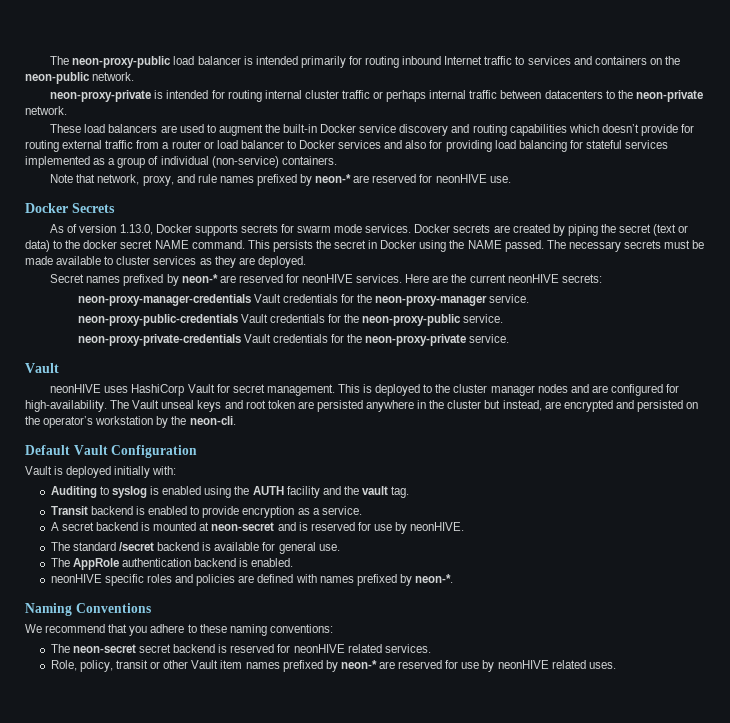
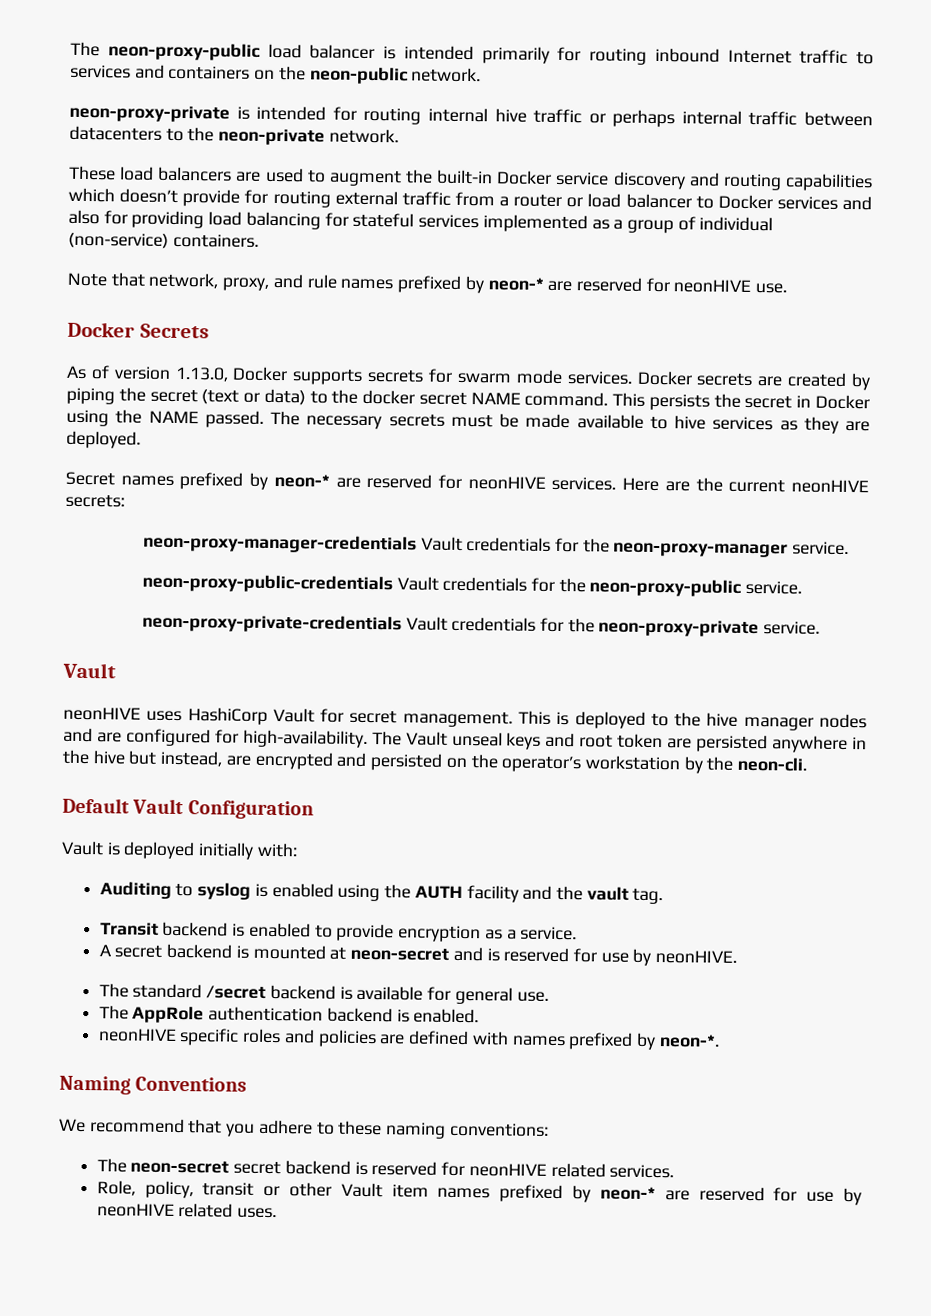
[304,90,339,99] cluster -> [494,108,527,123] hive
[116,256,151,265] cluster -> [674,415,706,430] hive
[453,384,488,393] cluster -> [706,712,739,727] hive
[447,400,482,409] cluster -> [92,750,126,765] hive

